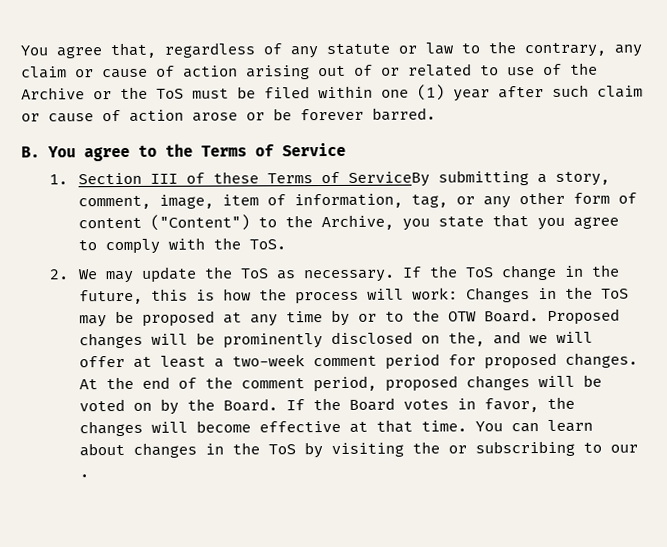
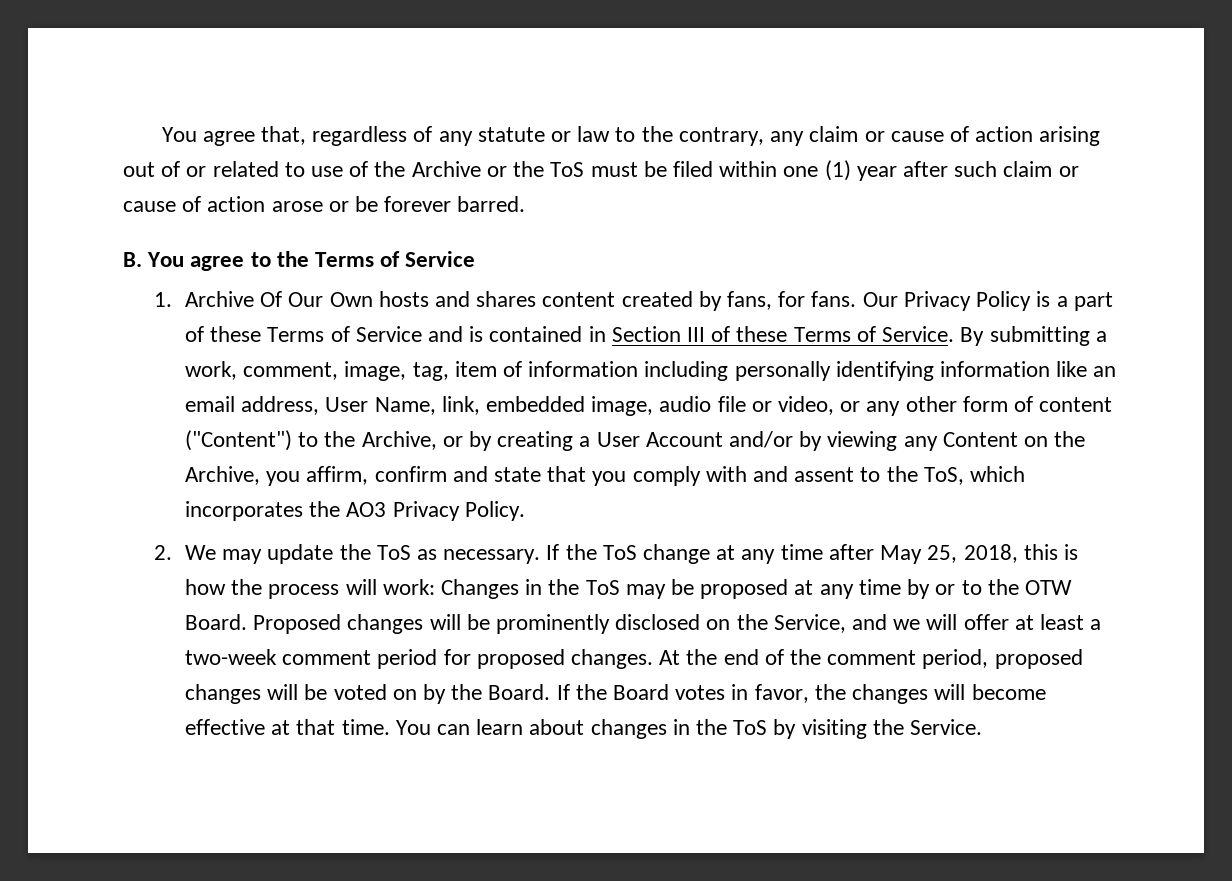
(69, 179) none -> [184,291,1113,311] [184,326,606,342] Archive Of Our Own hosts and shares content created by fans, for fans. Our Privacy Policy is a part of these Terms of Service and is contained in
[347,171,430,187] ServiceBy -> [882,326,985,346] Service. By
[554,171,610,186] story, -> [184,361,237,380] work,
(214, 201) none -> [412,362,449,381] tag,
[293,193,448,209] information, tag, -> [528,361,1117,381] [184,396,835,416] information including personally identifying information like an email address, User Name, link, embedded image, audio file or video,
[401,214,619,231] [77,237,286,255] you state that you agree to comply with the ToS. -> [442,431,1086,451] [184,466,1026,486] [184,501,525,521] or by creating a User Account and/or by viewing any Content on the Archive, you affirm, confirm and state that you comply with and assent to the ToS, which incorporates the AO3 Privacy Policy.
[563,264,620,277] [78,289,143,305] in the future, -> [716,544,1018,564] at any time after May 25, 2018,
[447,331,485,347] the, -> [736,614,846,633] the Service,
[447,440,638,457] [78,474,89,478] or subscribing to our . -> [910,719,983,735] Service.

